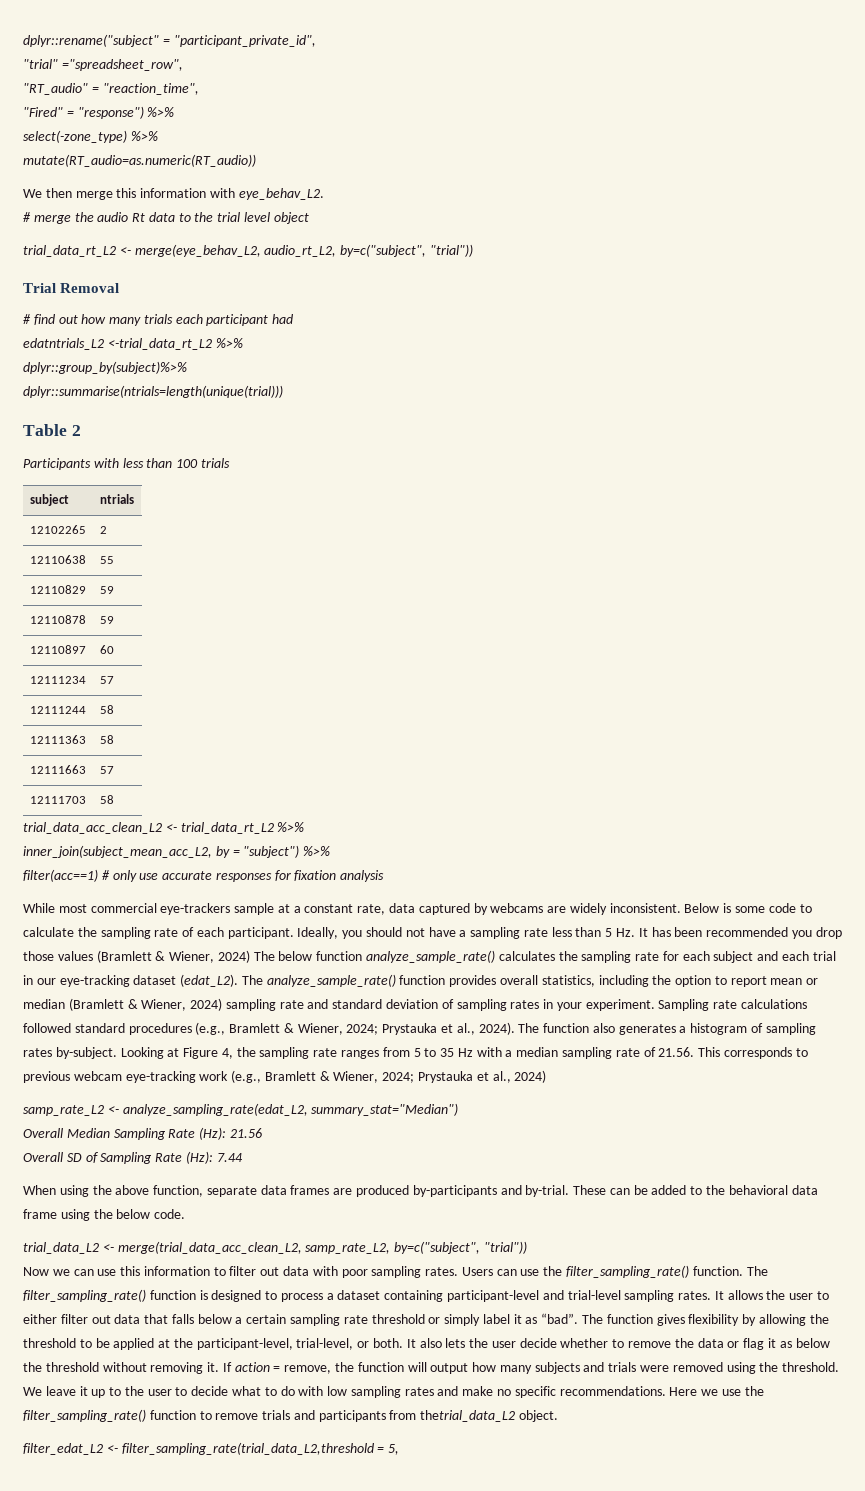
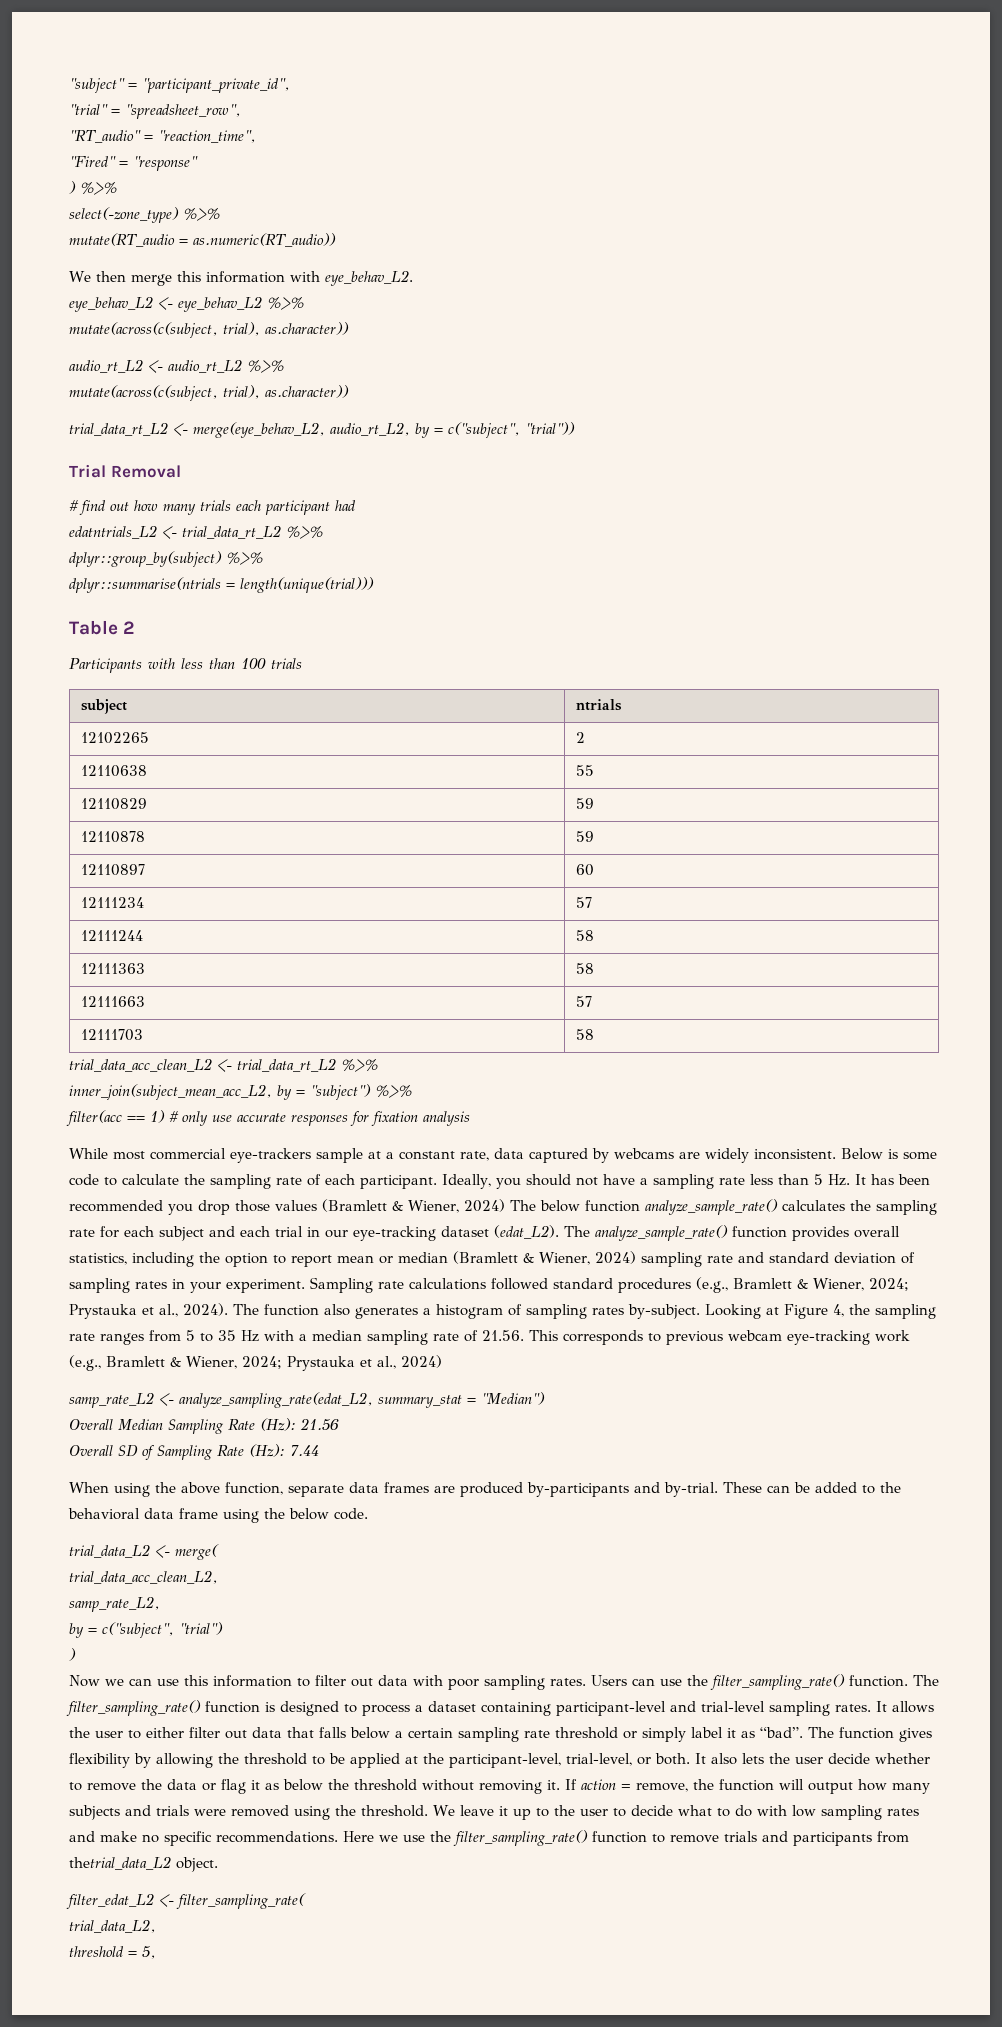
[23,34,159,47] dplyr::rename("subject" -> [69,78,125,93] "subject"
[61,59,183,71] ="spreadsheet_row", -> [111,104,241,119] = "spreadsheet_row",
[77,106,144,119] "response") -> [133,156,198,171] [69,181,76,194] "response" // )
[23,154,256,167] mutate(RT_audio=as.numeric(RT_audio)) -> [69,233,336,247] mutate(RT_audio = as.numeric(RT_audio))
[23,212,309,224] # merge the audio Rt data to the trial level object -> [69,296,304,312] [69,322,349,338] [69,359,284,373] [69,385,349,401] eye_behav_L2 <- eye_behav_L2 %>% // mutate(across(c(subject, trial), as.character)) // audio_rt_L2 <- audio_rt_L2 %>% // mutate(across(c(subject, trial), as.character))
[340,244,427,257] by=c("subject", -> [415,422,520,438] by = c("subject",
[107,338,243,350] [23,361,187,374] [23,385,283,398] <-trial_data_rt_L2 %>% // dplyr::group_by(subject)%>% // dplyr::summarise(ntrials=length(unique(trial))) -> [162,525,323,539] [69,551,263,567] [69,577,374,593] <- trial_data_rt_L2 %>% // dplyr::group_by(subject) %>% // dplyr::summarise(ntrials = length(unique(trial)))
[23,869,98,882] filter(acc==1) -> [66,1110,165,1126] filter(acc == 1)
[311,1103,459,1116] summary_stat="Median") -> [378,1392,545,1408] summary_stat = "Median")
[117,1241,302,1254] merge(trial_data_acc_clean_L2, -> [175,1544,219,1560] [69,1570,218,1584] merge( // trial_data_acc_clean_L2, //
[394,1241,527,1254] by=c("subject", "trial")) -> [69,1622,223,1638] [69,1648,76,1661] // by = c("subject", "trial") // )
[121,1442,374,1455] filter_sampling_rate(trial_data_L2,threshold -> [176,1893,306,1909] [69,1919,156,1933] [69,1946,124,1957] filter_sampling_rate( // trial_data_L2, // threshold

